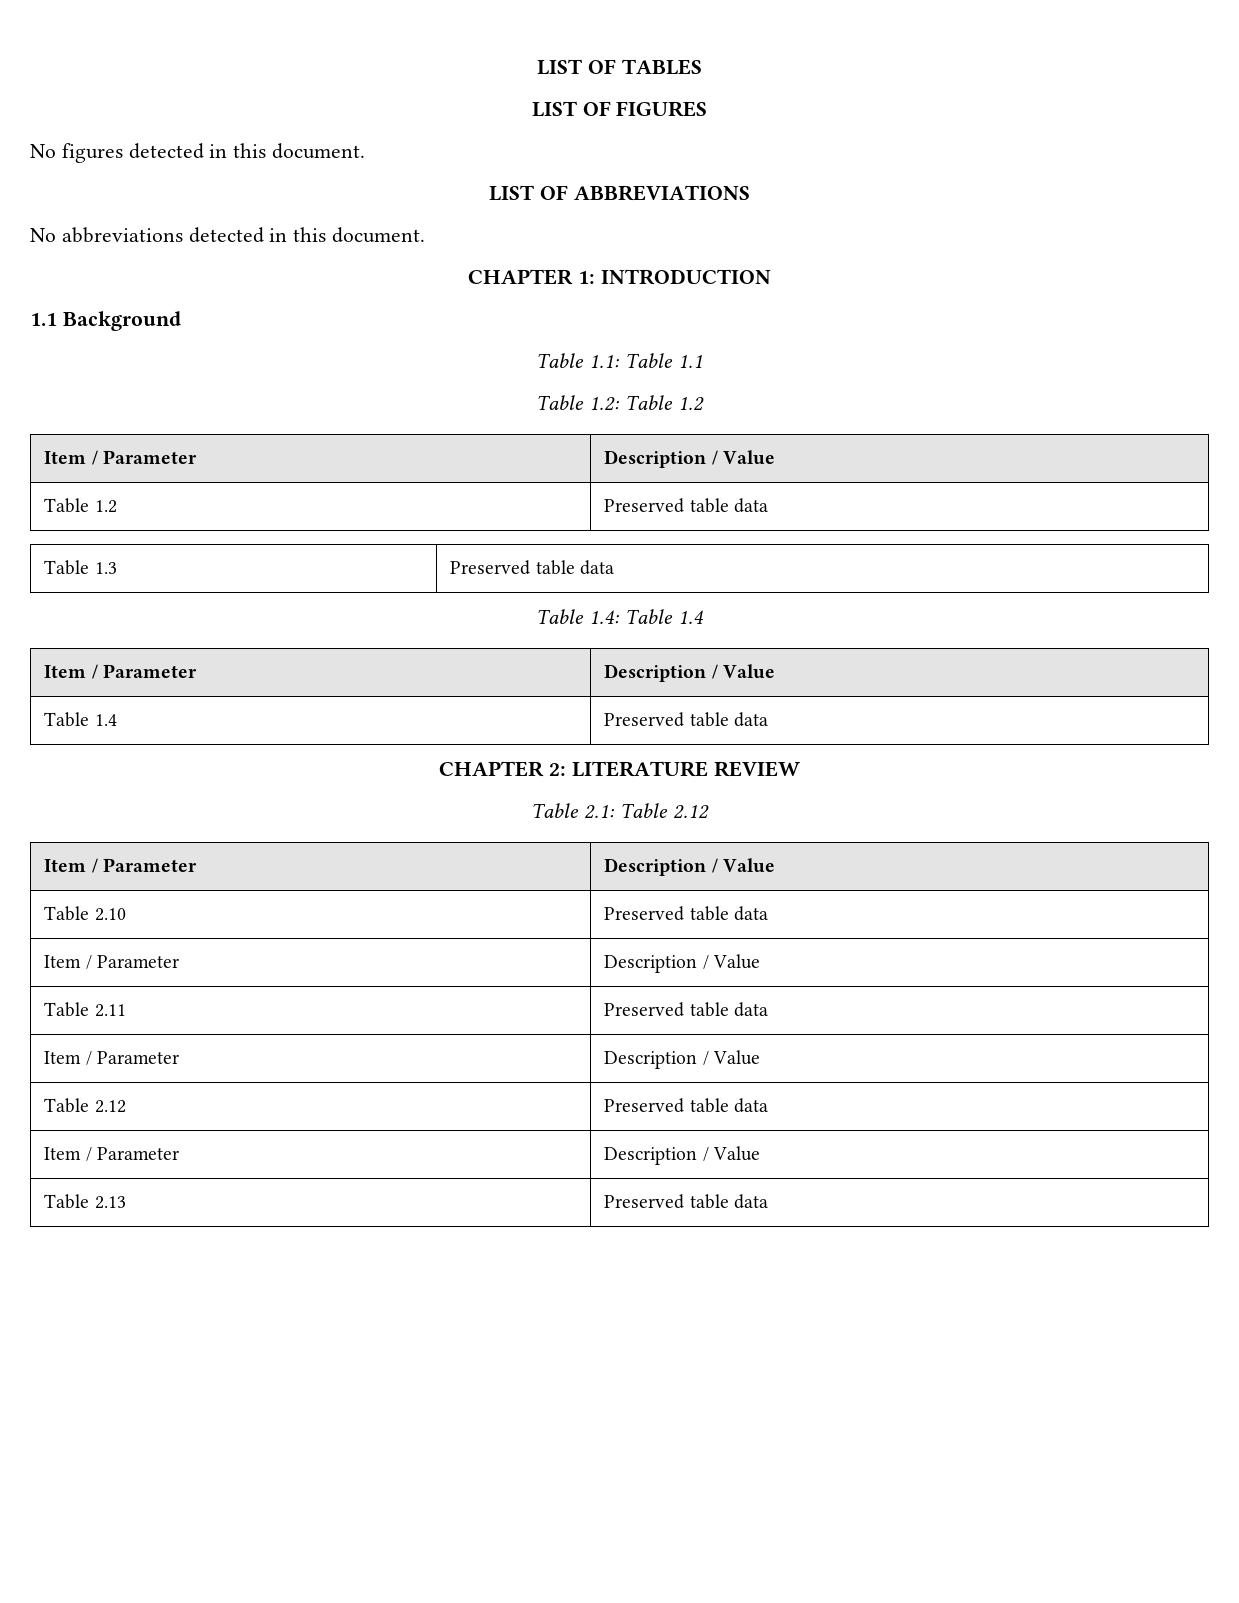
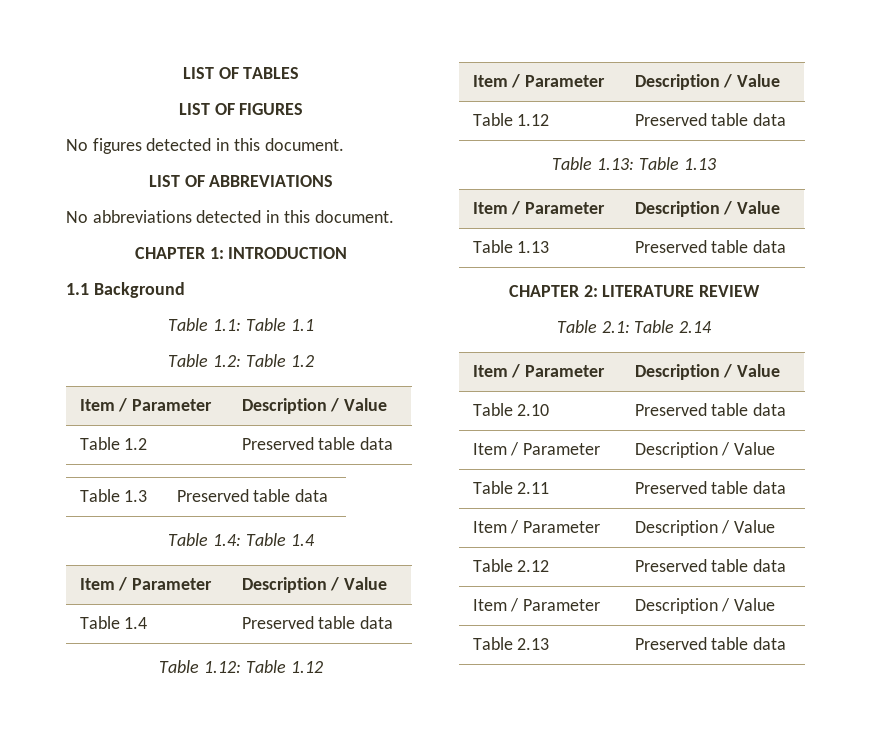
(768, 719) none -> [159,660,323,673] [472,74,606,88] [634,74,781,90] [472,113,550,126] [634,113,787,126] [552,157,716,170] [472,201,606,215] [634,201,781,217] [472,240,550,253] [634,240,787,253] // Table 1.12: Table 1.12 // Item / Parameter | Description / Value // Table 1.12 | Preserved table data // Table 1.13: Table 1.13 // Item / Parameter | Description / Value // Table 1.13 | Preserved table data
[672,804,709,819] 2.12 -> [679,321,713,333] 2.14

